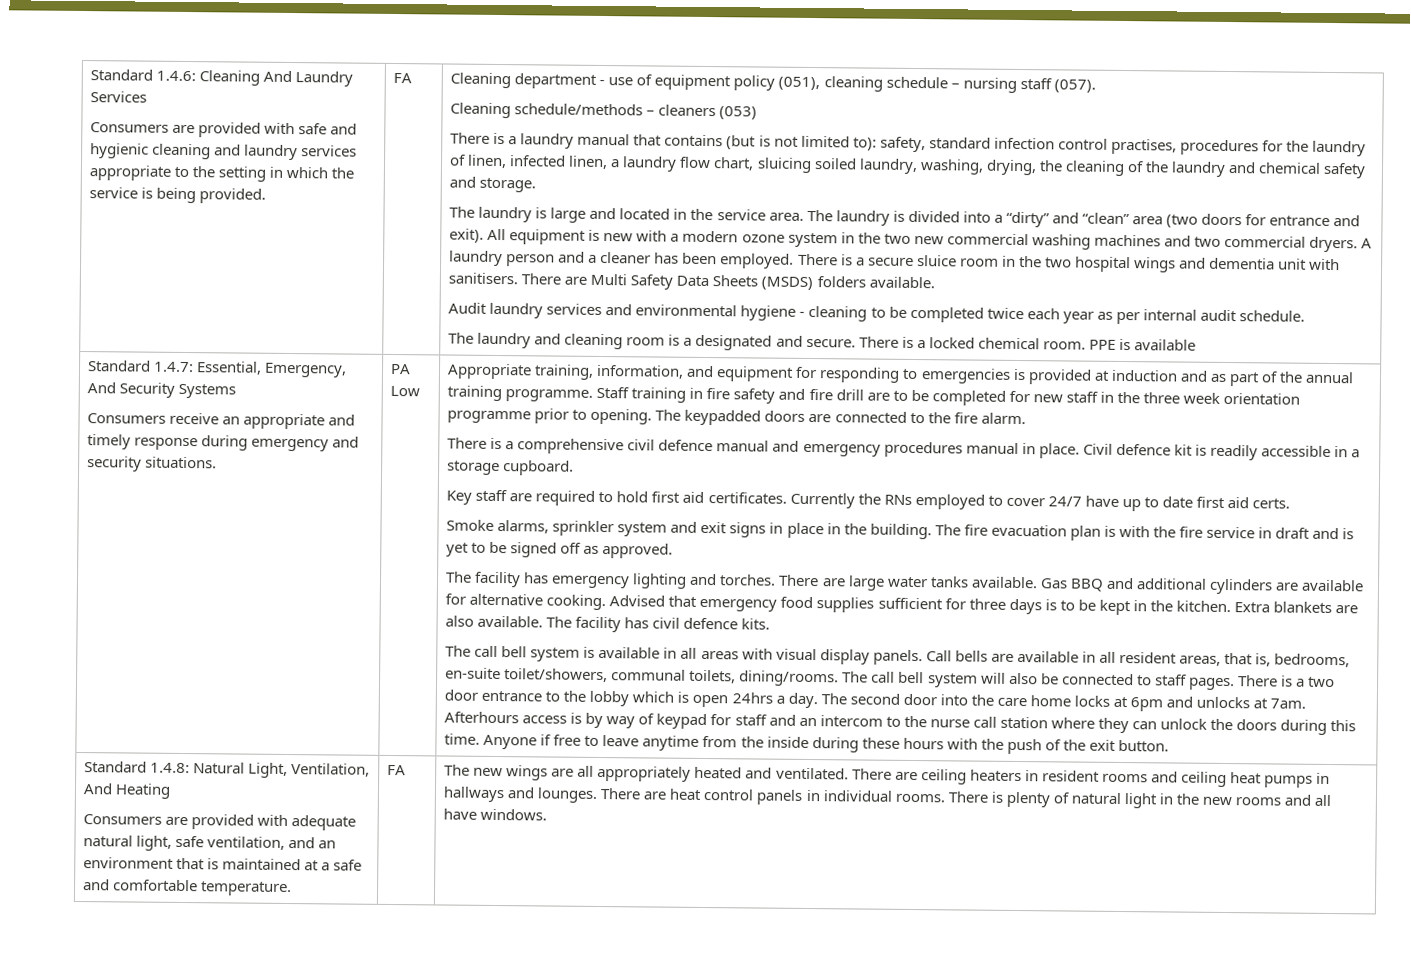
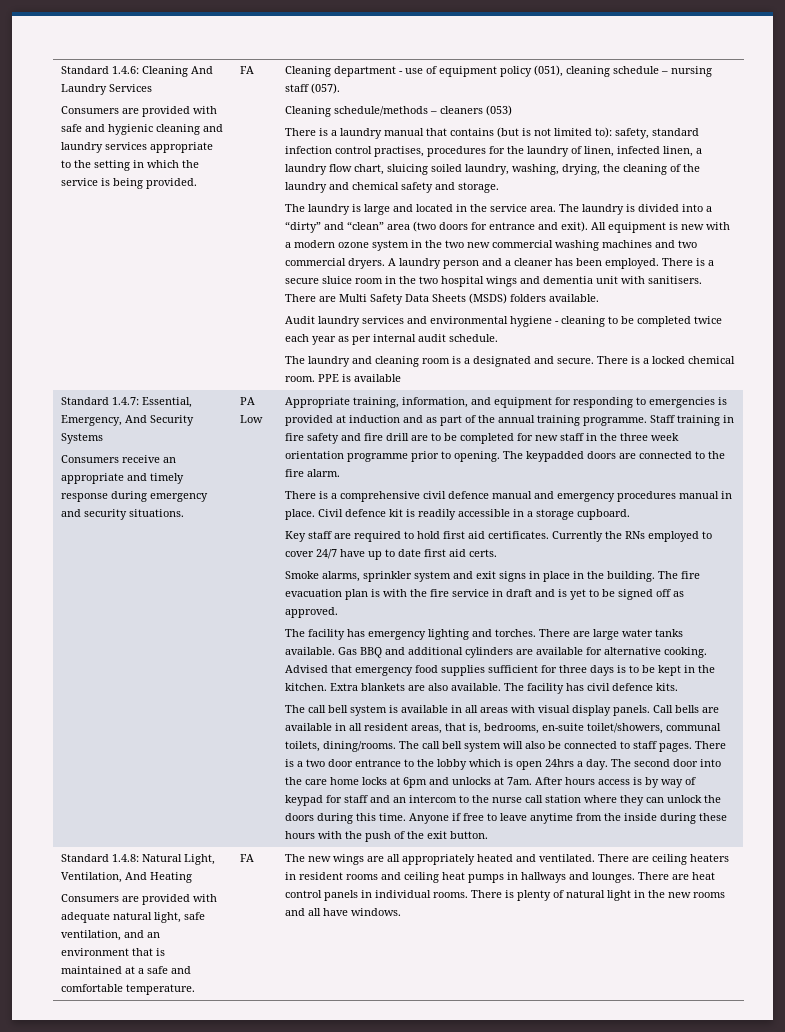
[444,711,520,724] Afterhours -> [535,777,596,785] After hours

